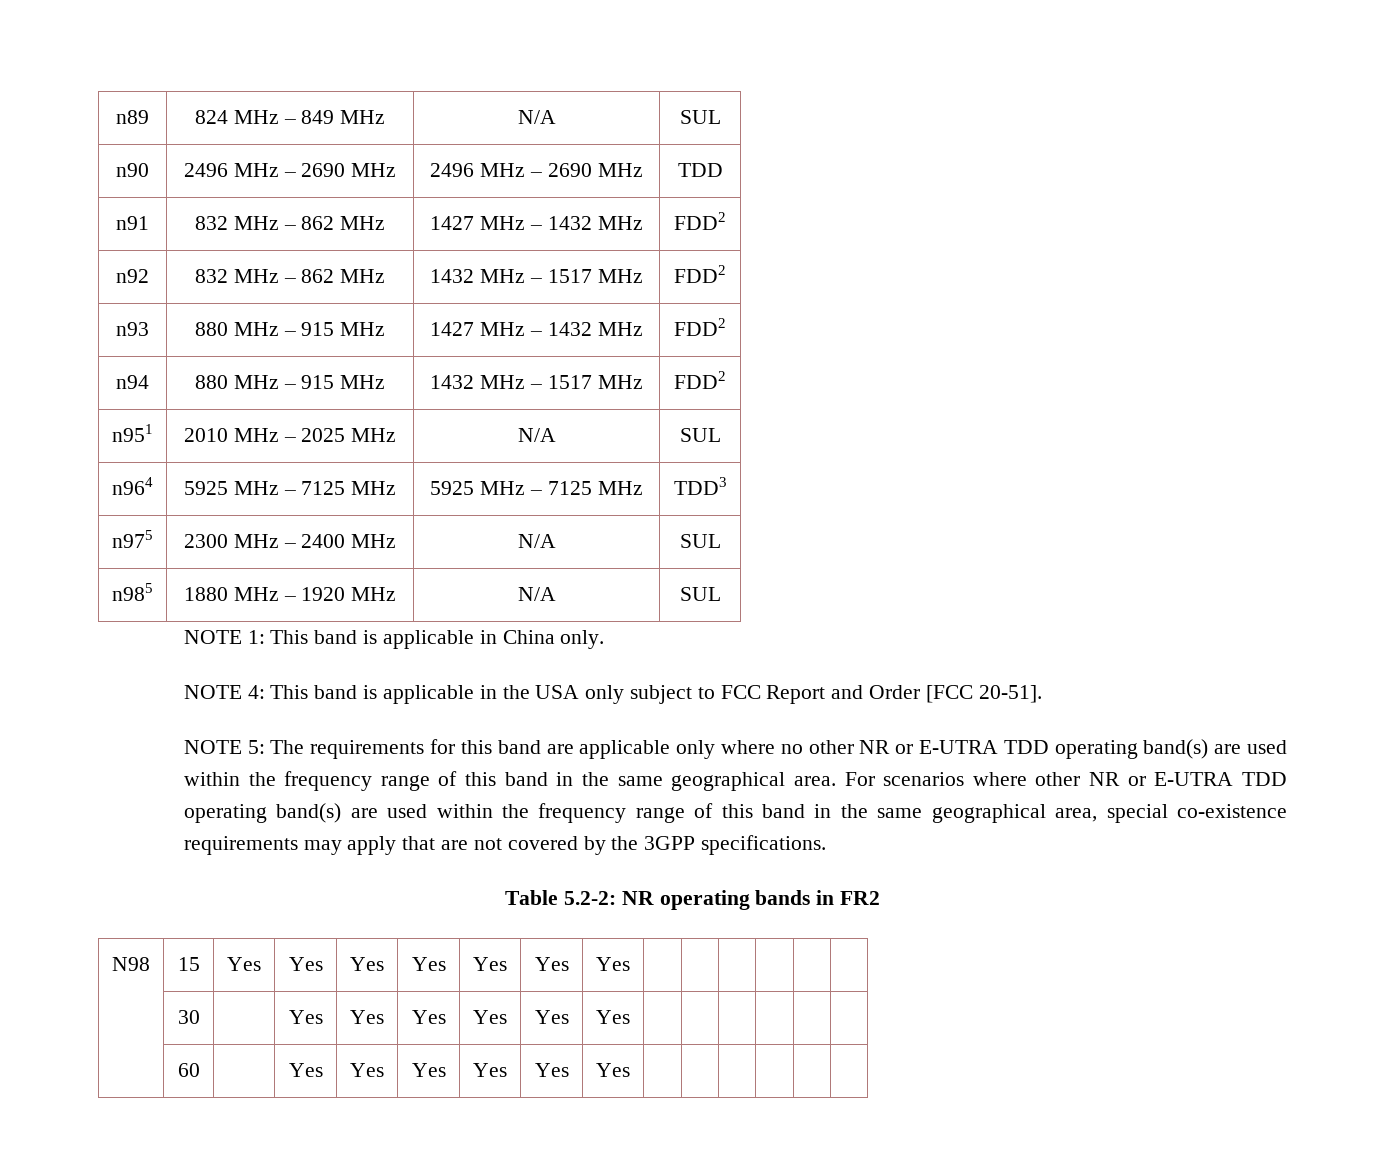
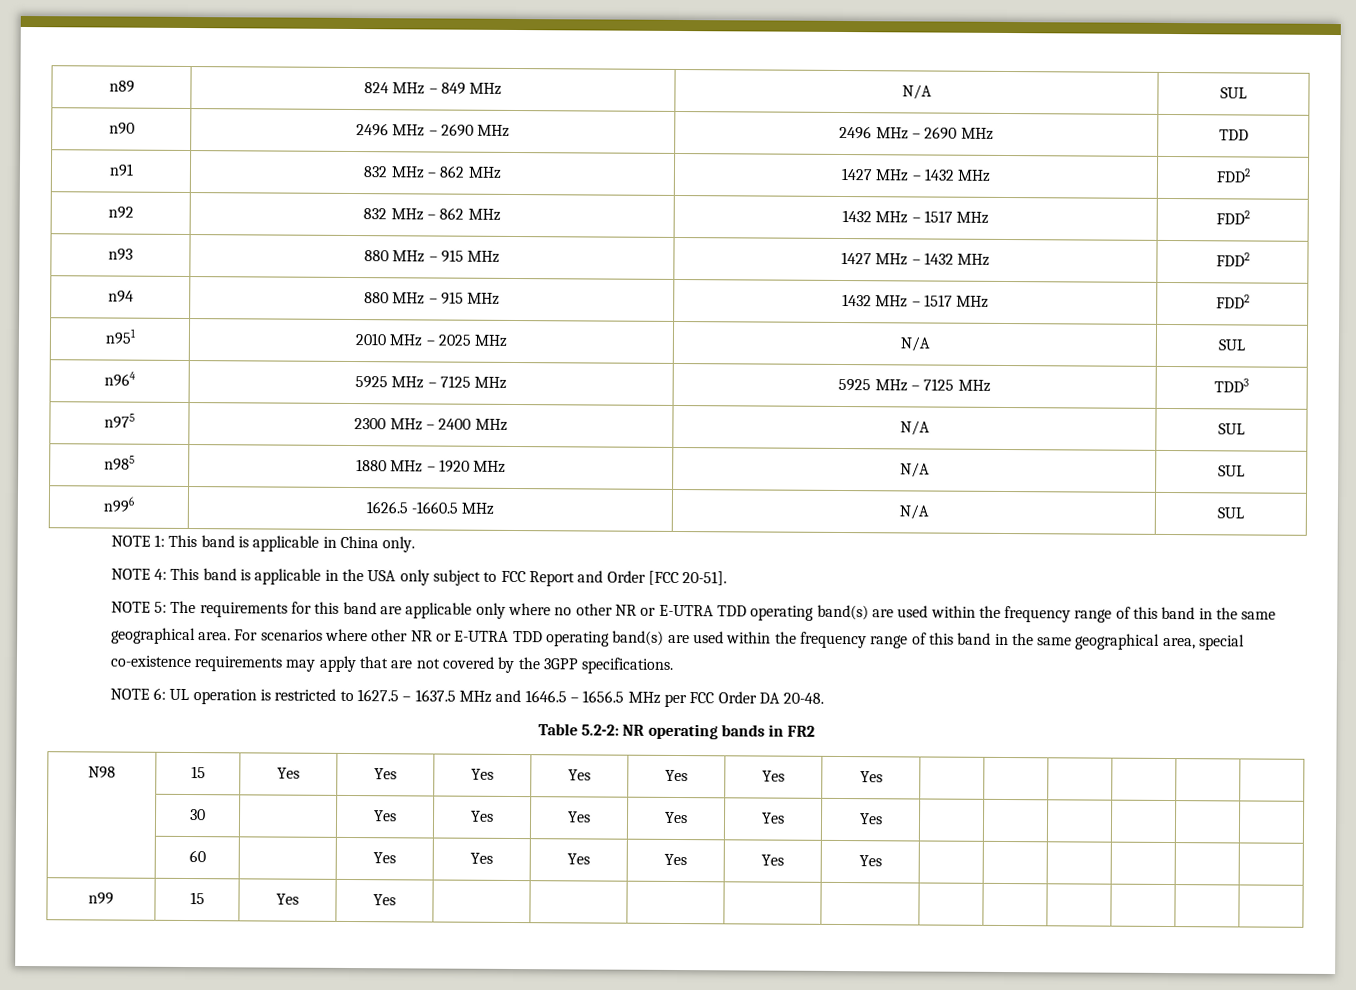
(721, 594) none -> [103,496,134,513] [365,501,495,515] [898,504,929,520] [1217,507,1244,519] // n996 | 1626.5 -1660.5 MHz | N/A | SUL
(826, 845) none -> [109,687,825,708] // NOTE 6: UL operation is restricted to 1627.5 – 1637.5 MHz and 1646.5 – 1656.5 MHz per FCC Order DA 20-48.
(630, 1070) none -> [88,892,114,905] [189,892,205,905] [276,893,299,905] [373,894,396,906] // n99 | 15 | Yes | Yes | | | | | | | | | | |

